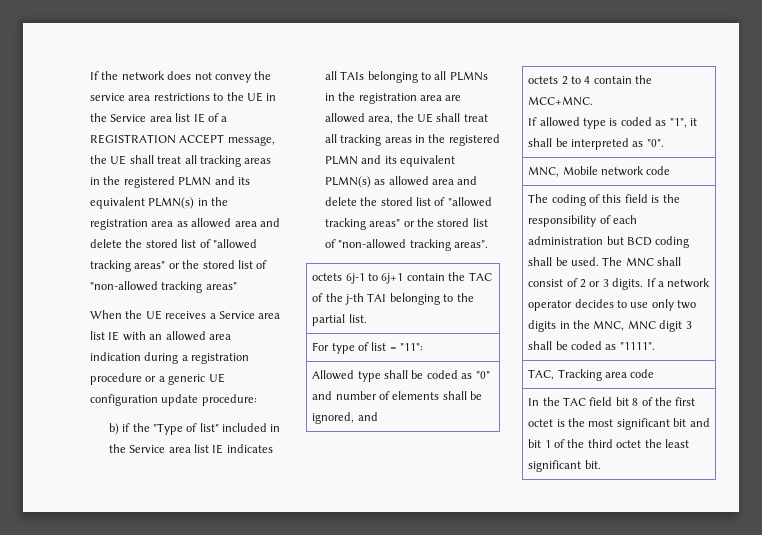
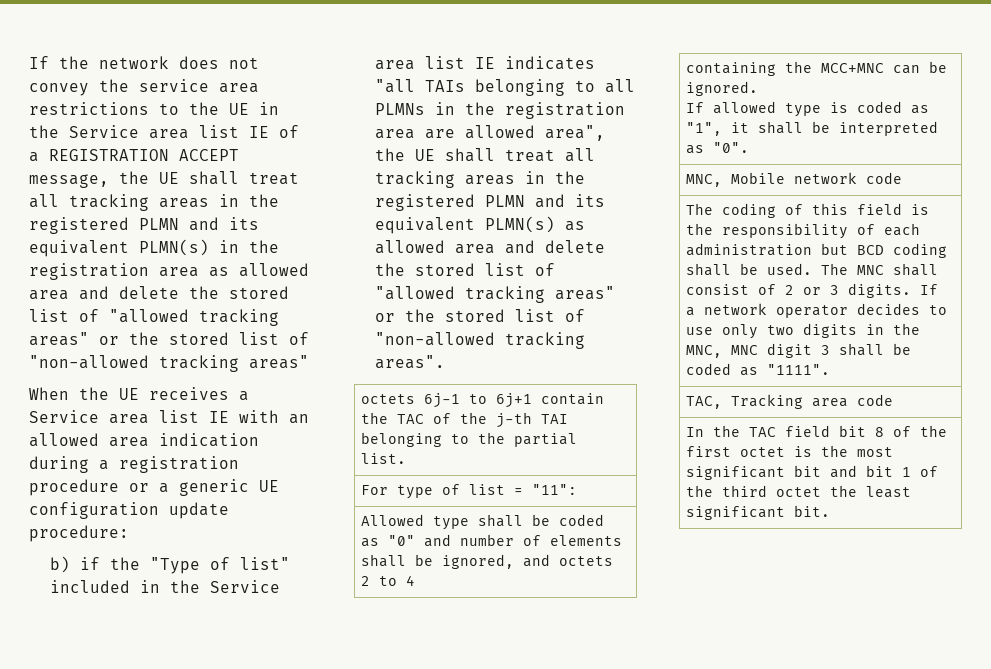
[324,71,337,80] all -> [375,79,416,93] "all
[368,116,394,124] area, -> [545,125,606,141] area",
(378, 416) // -> (551, 560) none
[593,75,653,84] [528,96,594,106] contain the MCC+MNC. -> [686,61,948,76] [686,81,759,96] // containing the MCC+MNC can be ignored.

